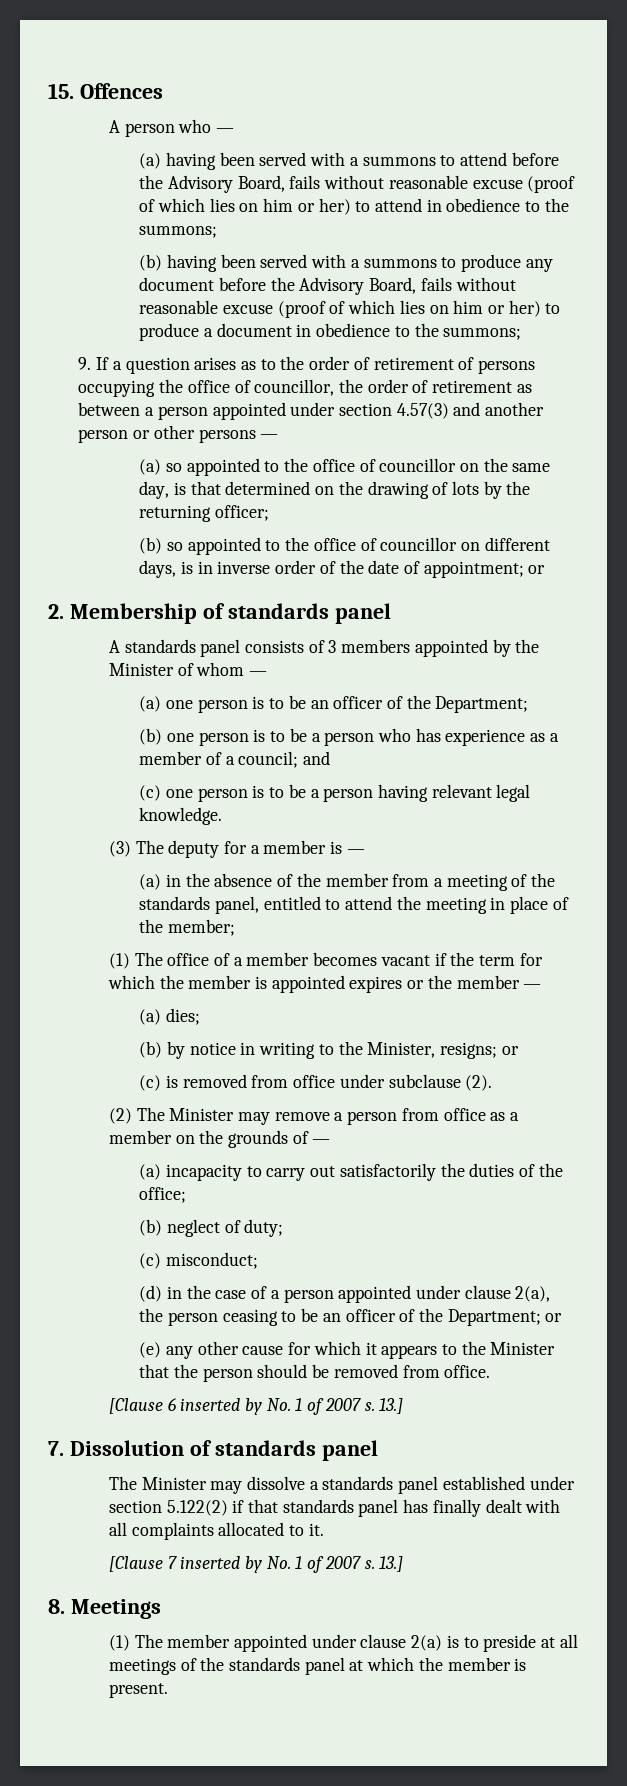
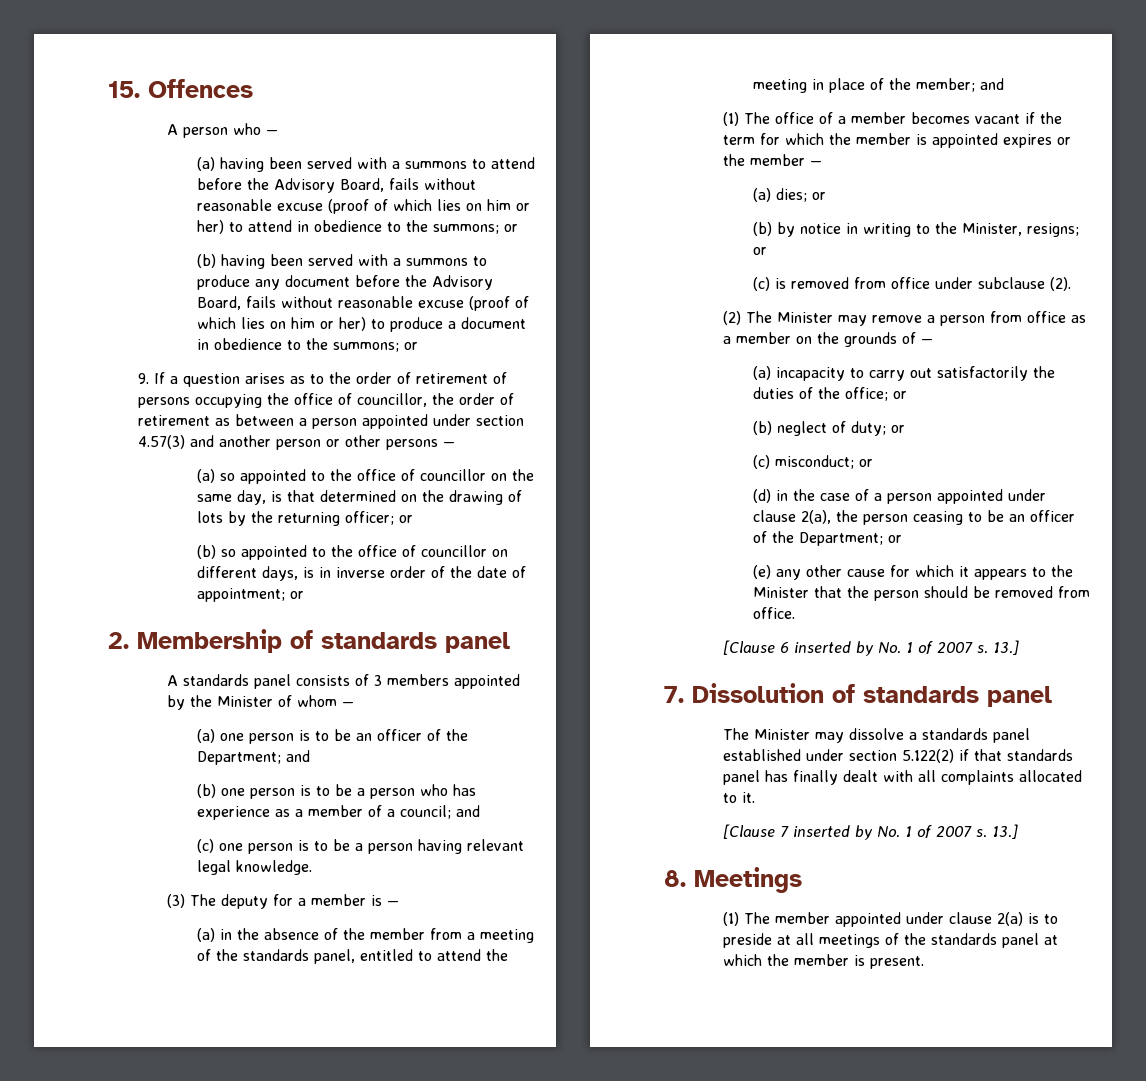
(218, 231) none -> [503,224,518,232] or
(522, 333) none -> [403,342,418,350] or
(269, 513) none -> [398,515,413,523] or
(529, 704) none -> [285,750,310,762] and
(235, 927) none -> [979,78,1004,90] and
(200, 1016) none -> [811,192,826,200] or
(187, 1195) none -> [892,391,907,399] or
(284, 1228) none -> [890,425,905,433] or
(258, 1260) none -> [858,459,873,467] or

